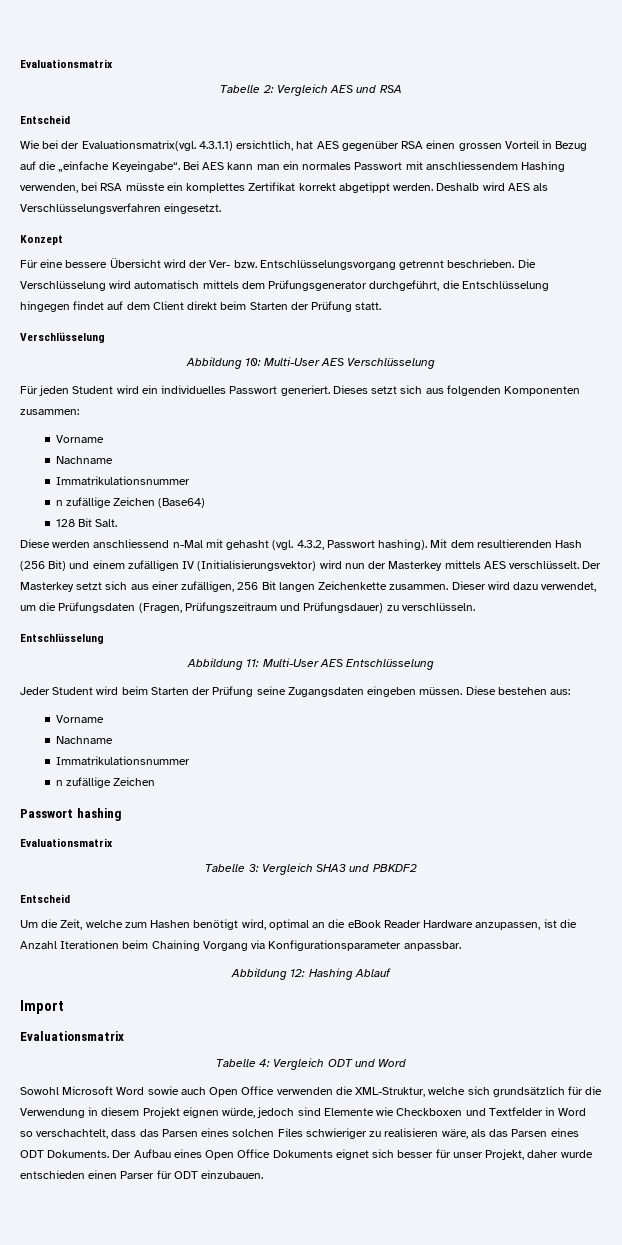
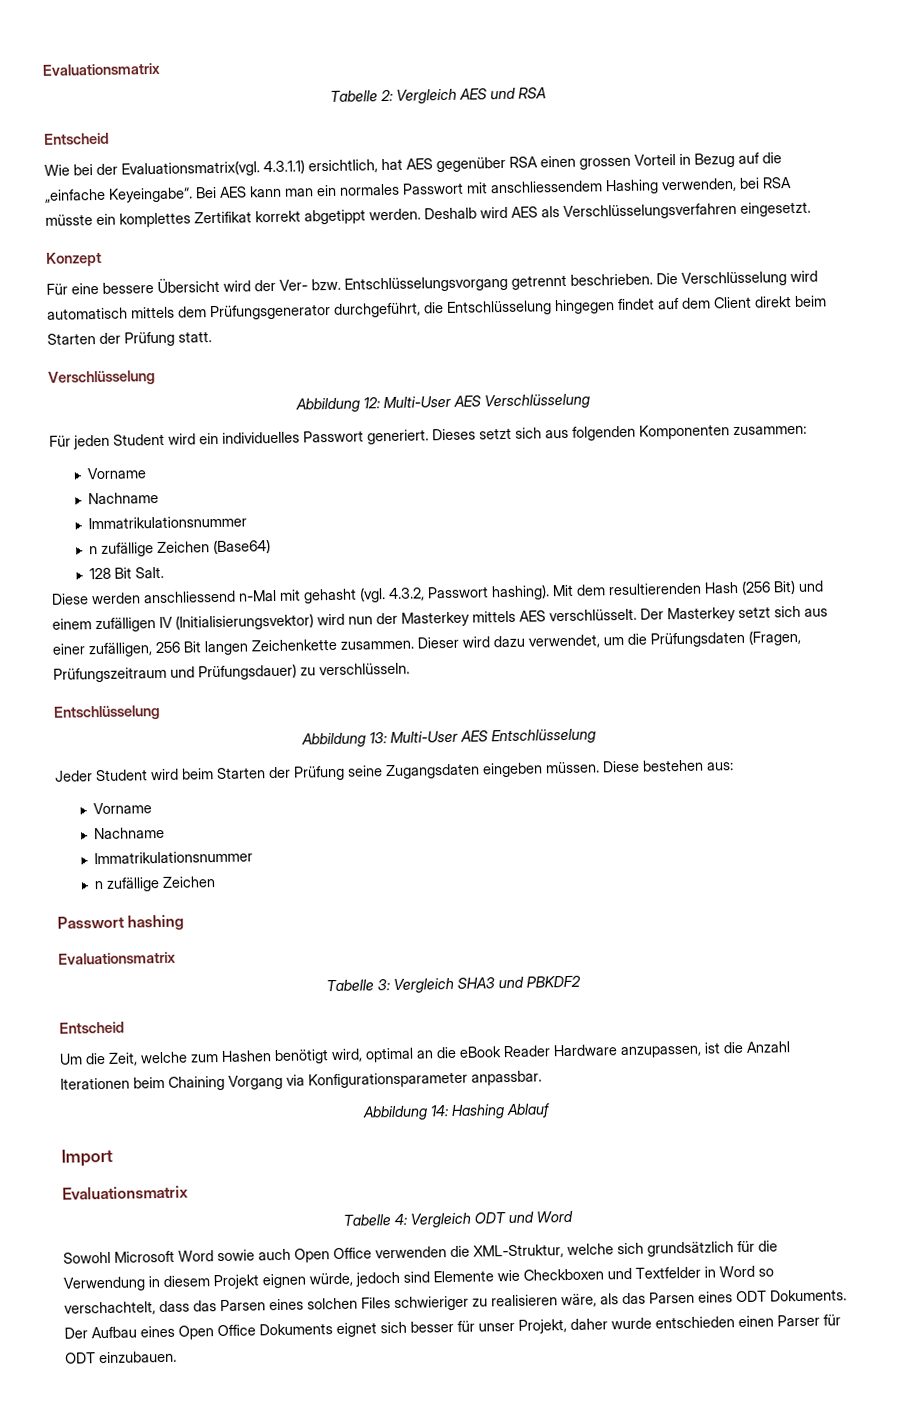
[244,358,261,366] 10: -> [363,397,380,409] 12:
[246,659,260,667] 11: -> [369,732,387,744] 13:
[290,969,306,977] 12: -> [429,1105,449,1117] 14:

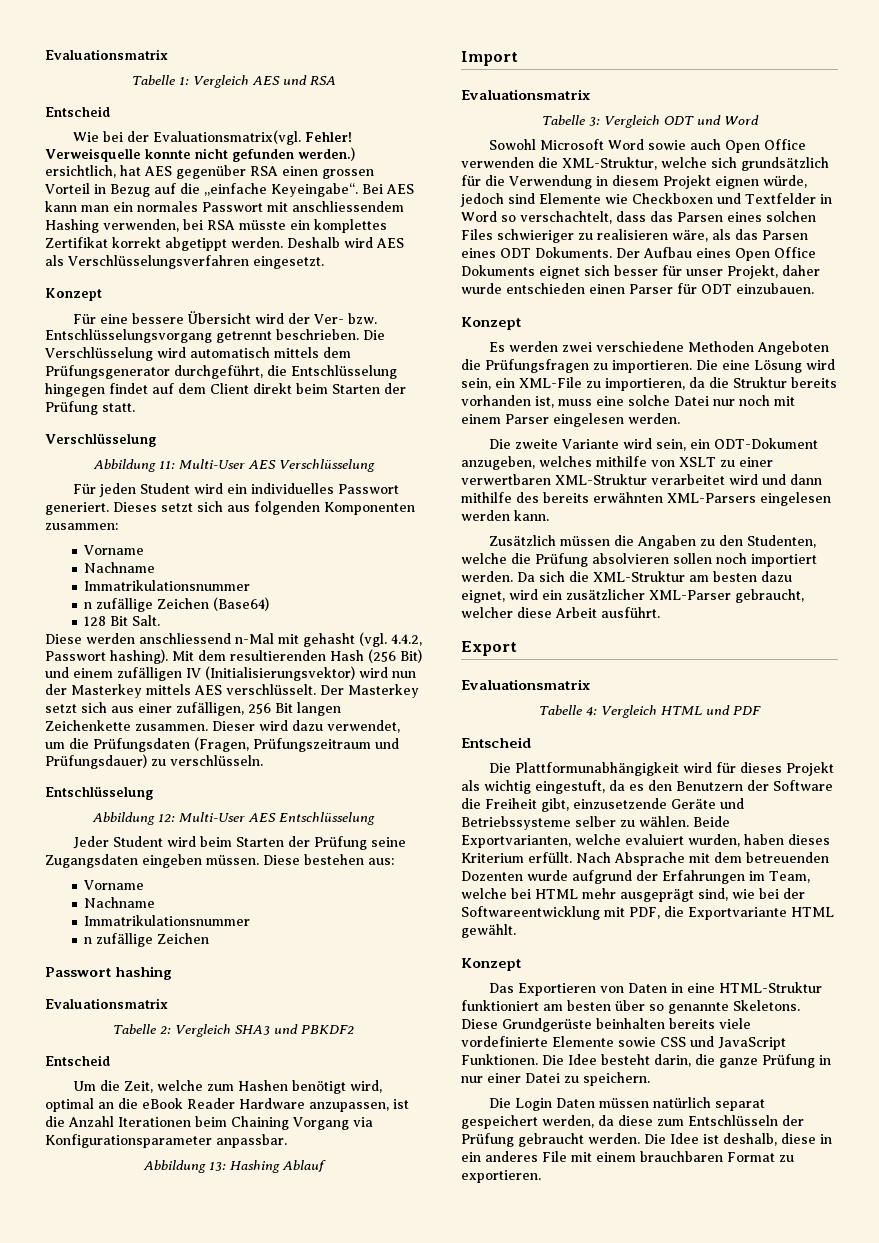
[42,62,161,76] [330,89,393,102] Evaluationsmatrix // Tabelle 2: -> [45,49,168,60] [131,75,189,85] Evaluationsmatrix // Tabelle 1:
[263,159,305,175] 4.3.1.1) -> [305,132,353,142] [45,147,355,162] Fehler! Verweisquelle konnte nicht gefunden werden.)
[363,397,380,409] 12: -> [158,461,175,469] 11:
[388,587,425,602] 4.3.2, -> [391,634,422,646] 4.4.2,
[369,732,387,744] 13: -> [158,814,175,822] 12:
[377,979,390,991] 3: -> [159,1026,171,1034] 2:
[429,1105,449,1117] 14: -> [208,1162,226,1171] 13:
[393,1213,407,1226] 4: -> [588,117,600,126] 3:
(177, 1357) none -> [461,317,521,330] [489,341,830,355] [461,359,835,373] [461,377,837,391] [461,395,795,408] [461,413,680,427] [489,438,819,451] [461,456,773,470] [461,474,822,485] [461,492,831,506] [461,510,549,521] [489,535,817,549] [461,553,817,567] [461,571,792,582] [461,589,804,603] [461,607,660,618] [461,641,517,656] [461,679,591,690] [539,705,761,718] [461,737,531,748] [489,762,835,776] [461,780,833,794] [461,798,744,812] [461,816,730,830] [461,834,830,848] [461,852,829,866] [461,870,810,884] [461,888,805,902] [461,906,834,920] [461,924,516,938] [461,958,521,971] [489,982,823,996] [461,1000,800,1014] [461,1018,751,1032] [461,1036,786,1050] [461,1054,831,1068] [461,1072,650,1086] [489,1097,766,1111] [461,1115,804,1129] [461,1133,832,1147] [461,1151,794,1162] [461,1170,541,1183] // Konzept // Es werden zwei verschiedene Methoden Angeboten die Prüfungsfragen zu importieren. Die eine Lösung wird sein, ein XML-File zu importieren, da die Struktur bereits vorhanden ist, muss eine solche Datei nur noch mit einem Parser eingelesen werden. // Die zweite Variante wird sein, ein ODT-Dokument anzugeben, welches mithilfe von XSLT zu einer verwertbaren XML-Struktur verarbeitet wird und dann mithilfe des bereits erwähnten XML-Parsers eingelesen werden kann. // Zusätzlich müssen die Angaben zu den Studenten, welche die Prüfung absolvieren sollen noch importiert werden. Da sich die XML-Struktur am besten dazu eignet, wird ein zusätzlicher XML-Parser gebraucht, welcher diese Arbeit ausführt. // Export // Evaluationsmatrix // Tabelle 4: Vergleich HTML und PDF // Entscheid // Die Plattformunabhängigkeit wird für dieses Projekt als wichtig eingestuft, da es den Benutzern der Software die Freiheit gibt, einzusetzende Geräte und Betriebssysteme selber zu wählen. Beide Exportvarianten, welche evaluiert wurden, haben dieses Kriterium erfüllt. Nach Absprache mit dem betreuenden Dozenten wurde aufgrund der Erfahrungen im Team, welche bei HTML mehr ausgeprägt sind, wie bei der Softwareentwicklung mit PDF, die Exportvariante HTML gewählt. // Konzept // Das Exportieren von Daten in eine HTML-Struktur funktioniert am besten über so genannte Skeletons. Diese Grundgerüste beinhalten bereits viele vordefinierte Elemente sowie CSS und JavaScript Funktionen. Die Idee besteht darin, die ganze Prüfung in nur einer Datei zu speichern. // Die Login Daten müssen natürlich separat gespeichert werden, da diese zum Entschlüsseln der Prüfung gebraucht werden. Die Idee ist deshalb, diese in ein anderes File mit einem brauchbaren Format zu exportieren.

